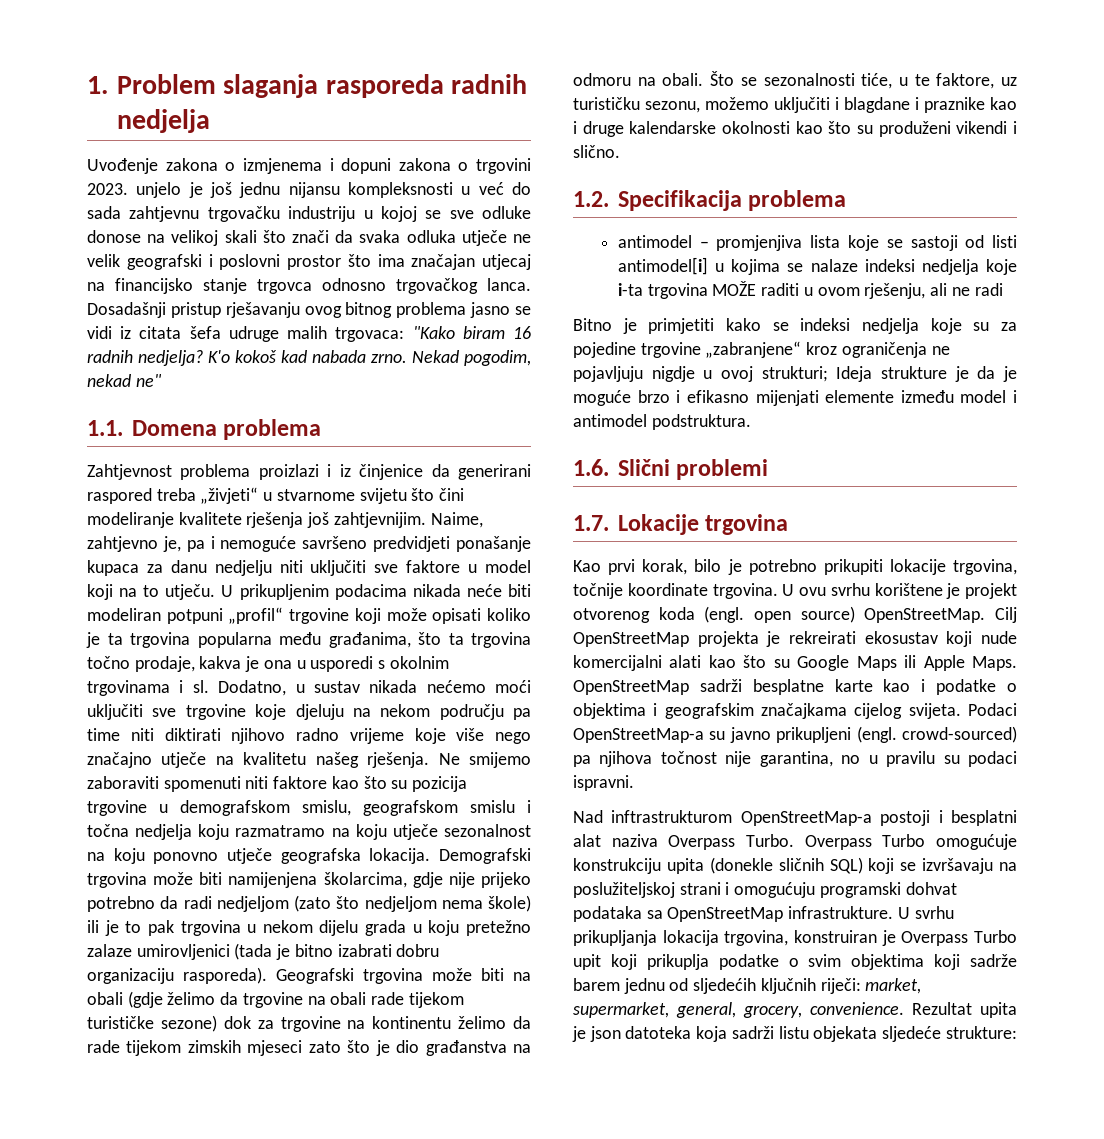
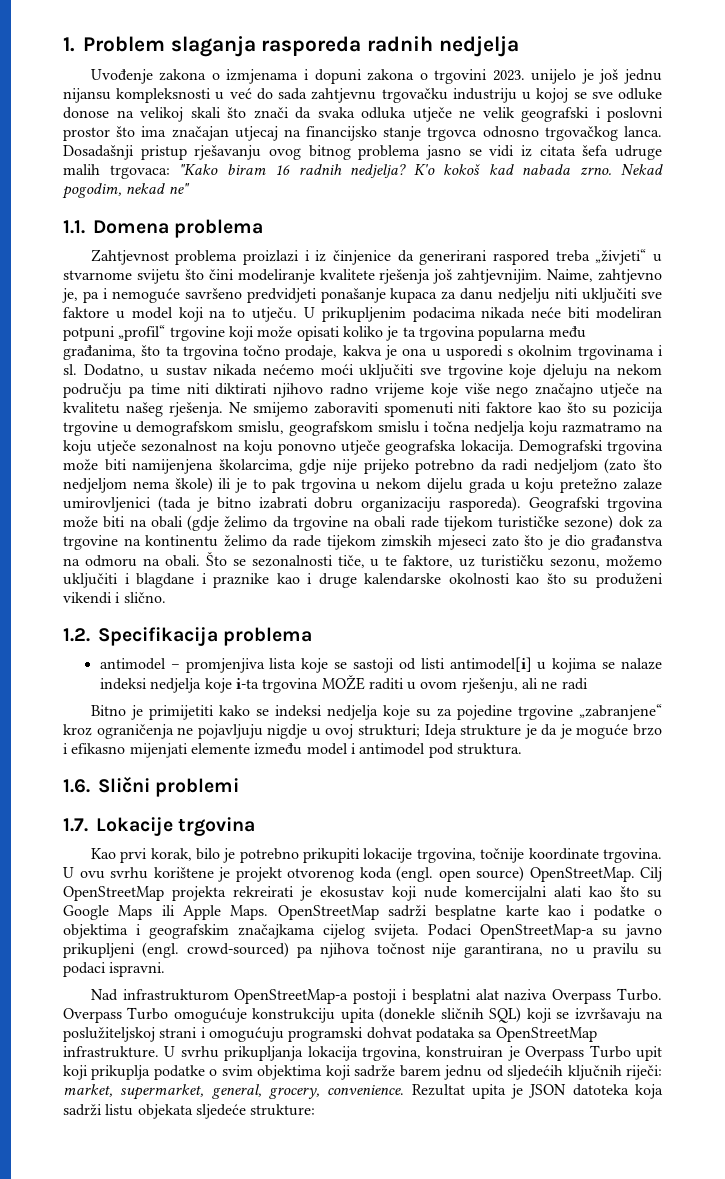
[242,158,322,174] izmjenema -> [226,69,299,84] izmjenama
[136,182,182,198] unjelo -> [531,69,577,84] unijelo
[861,73,893,89] tiće, -> [337,555,365,568] tiče,
[648,318,715,334] primjetiti -> [148,705,214,720] primijetiti
[651,414,751,430] podstruktura. -> [428,743,522,758] pod struktura.
[766,631,856,647] je rekreirati -> [233,886,312,901] rekreirati je
[759,751,833,767] garantina, -> [464,943,544,958] garantirana,
[611,810,733,823] inftrastrukturom -> [122,989,229,1001] infrastrukturom
[589,1026,621,1042] json -> [528,1084,567,1098] JSON

